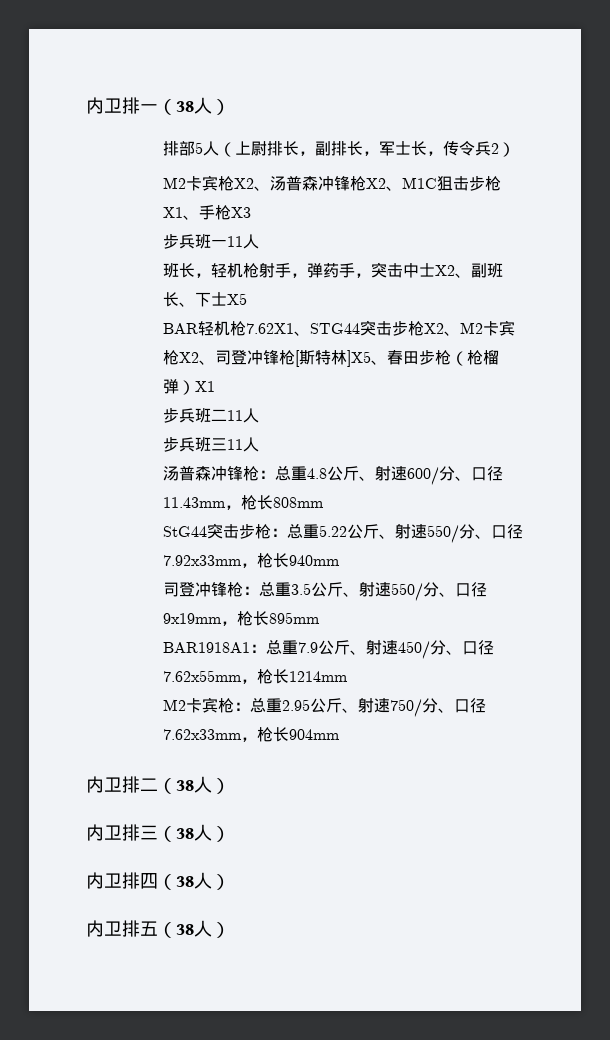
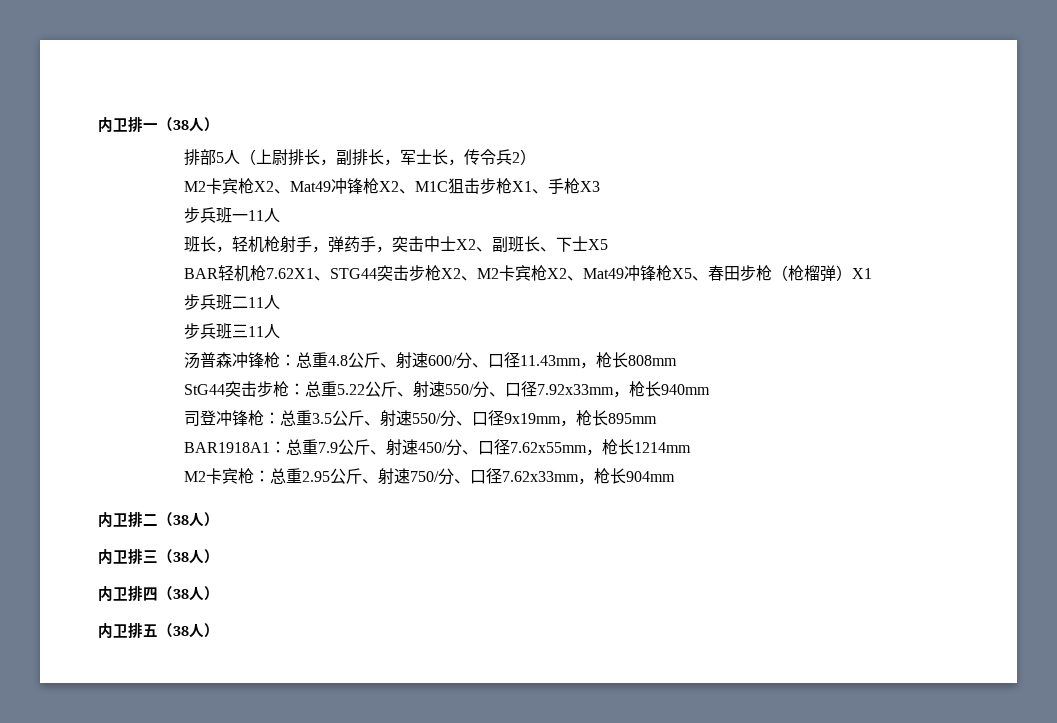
[269,176,318,191] 汤普森 -> [289,181,331,192] Mat49
[214,350,371,367] 司登冲锋枪[斯特林]X5 -> [582,265,692,281] Mat49冲锋枪X5

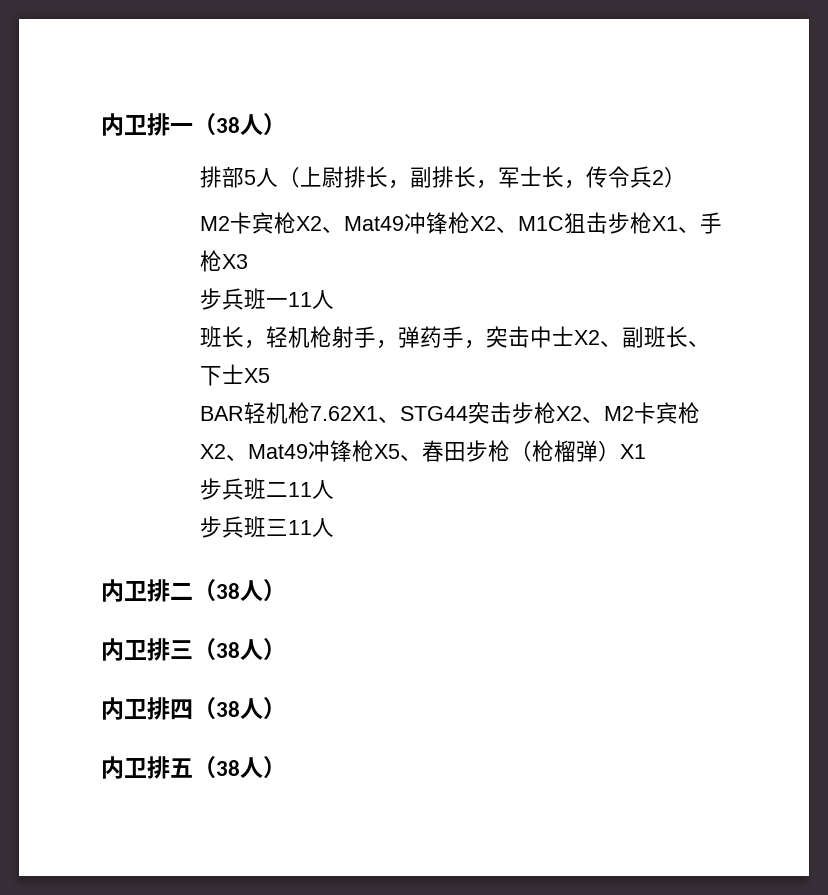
[183,352,677,369] [183,381,710,398] [183,410,657,427] [183,439,691,456] [183,468,675,485] // 汤普森冲锋枪：总重4.8公斤、射速600/分、口径11.43mm，枪长808mm // StG44突击步枪：总重5.22公斤、射速550/分、口径7.92x33mm，枪长940mm // 司登冲锋枪：总重3.5公斤、射速550/分、口径9x19mm，枪长895mm // BAR1918A1：总重7.9公斤、射速450/分、口径7.62x55mm，枪长1214mm // M2卡宾枪：总重2.95公斤、射速750/分、口径7.62x33mm，枪长904mm -> (334, 527) none

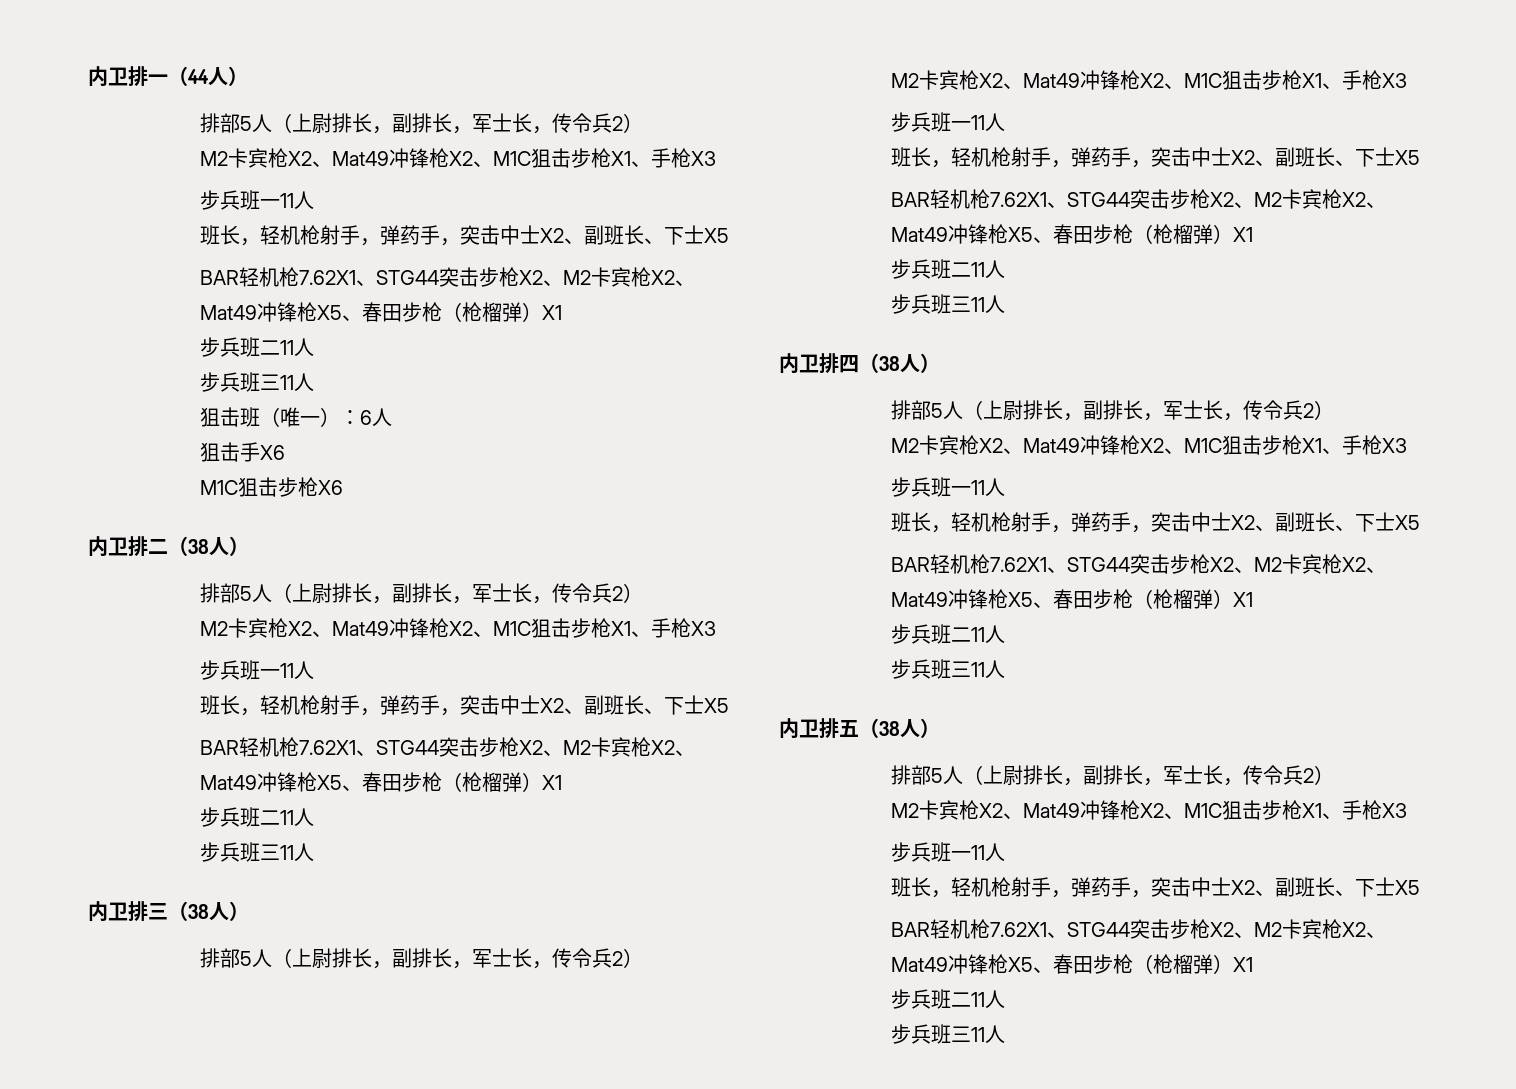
(216, 124) none -> [187,66,248,86] [200,113,644,134] [200,148,717,168] [200,190,315,210] [200,225,730,246] [200,267,696,287] [200,302,563,322] [200,337,315,357] [200,372,315,392] [200,407,393,427] [200,442,286,462] [200,477,344,497] [88,536,188,557] 44人） // 排部5人（上尉排长，副排长，军士长，传令兵2） // M2卡宾枪X2、Mat49冲锋枪X2、M1C狙击步枪X1、手枪X3 // 步兵班一11人 // 班长，轻机枪射手，弹药手，突击中士X2、副班长、下士X5 // BAR轻机枪7.62X1、STG44突击步枪X2、M2卡宾枪X2、Mat49冲锋枪X5、春田步枪（枪榴弹）X1 // 步兵班二11人 // 步兵班三11人 // 狙击班（唯一）：6人 // 狙击手X6 // M1C狙击步枪X6 // 内卫排二（
[170,579,286,602] [101,638,286,661] 二（38人） // 内卫排三（38人） -> [148,901,249,921] [200,948,644,969] [891,70,1408,90] [891,112,1006,132] [891,147,1421,168] [891,189,1387,209] [891,224,1254,244] [891,259,1006,279] [891,294,1006,314] 三（38人） // 排部5人（上尉排长，副排长，军士长，传令兵2） // M2卡宾枪X2、Mat49冲锋枪X2、M1C狙击步枪X1、手枪X3 // 步兵班一11人 // 班长，轻机枪射手，弹药手，突击中士X2、副班长、下士X5 // BAR轻机枪7.62X1、STG44突击步枪X2、M2卡宾枪X2、Mat49冲锋枪X5、春田步枪（枪榴弹）X1 // 步兵班二11人 // 步兵班三11人
(286, 708) none -> [891,400,1335,421] [891,435,1408,455] [891,477,1006,497] [891,512,1421,533] [891,554,1387,574] [891,589,1254,609] [891,624,1006,644] [891,659,1006,679] // 排部5人（上尉排长，副排长，军士长，传令兵2） // M2卡宾枪X2、Mat49冲锋枪X2、M1C狙击步枪X1、手枪X3 // 步兵班一11人 // 班长，轻机枪射手，弹药手，突击中士X2、副班长、下士X5 // BAR轻机枪7.62X1、STG44突击步枪X2、M2卡宾枪X2、Mat49冲锋枪X5、春田步枪（枪榴弹）X1 // 步兵班二11人 // 步兵班三11人
(286, 767) none -> [891,765,1335,786] [891,800,1408,820] [891,842,1006,862] [891,877,1421,898] [891,919,1387,939] [891,954,1254,974] [891,989,1006,1009] [891,1024,1006,1044] // 排部5人（上尉排长，副排长，军士长，传令兵2） // M2卡宾枪X2、Mat49冲锋枪X2、M1C狙击步枪X1、手枪X3 // 步兵班一11人 // 班长，轻机枪射手，弹药手，突击中士X2、副班长、下士X5 // BAR轻机枪7.62X1、STG44突击步枪X2、M2卡宾枪X2、Mat49冲锋枪X5、春田步枪（枪榴弹）X1 // 步兵班二11人 // 步兵班三11人

